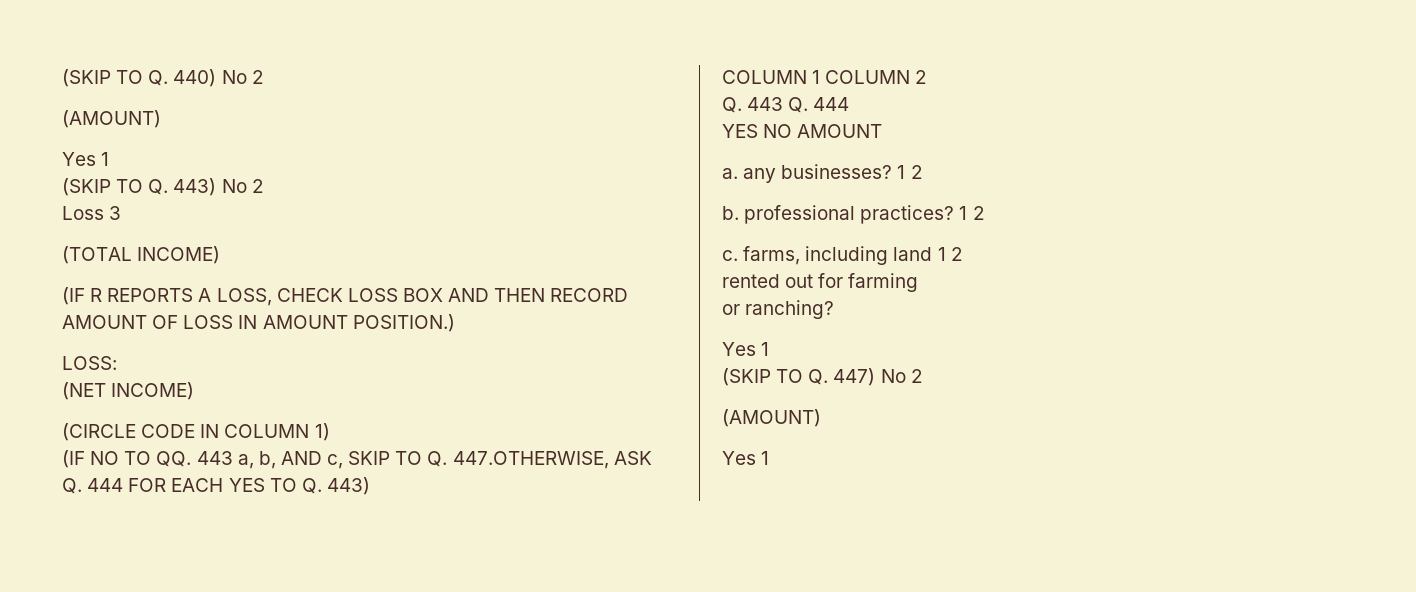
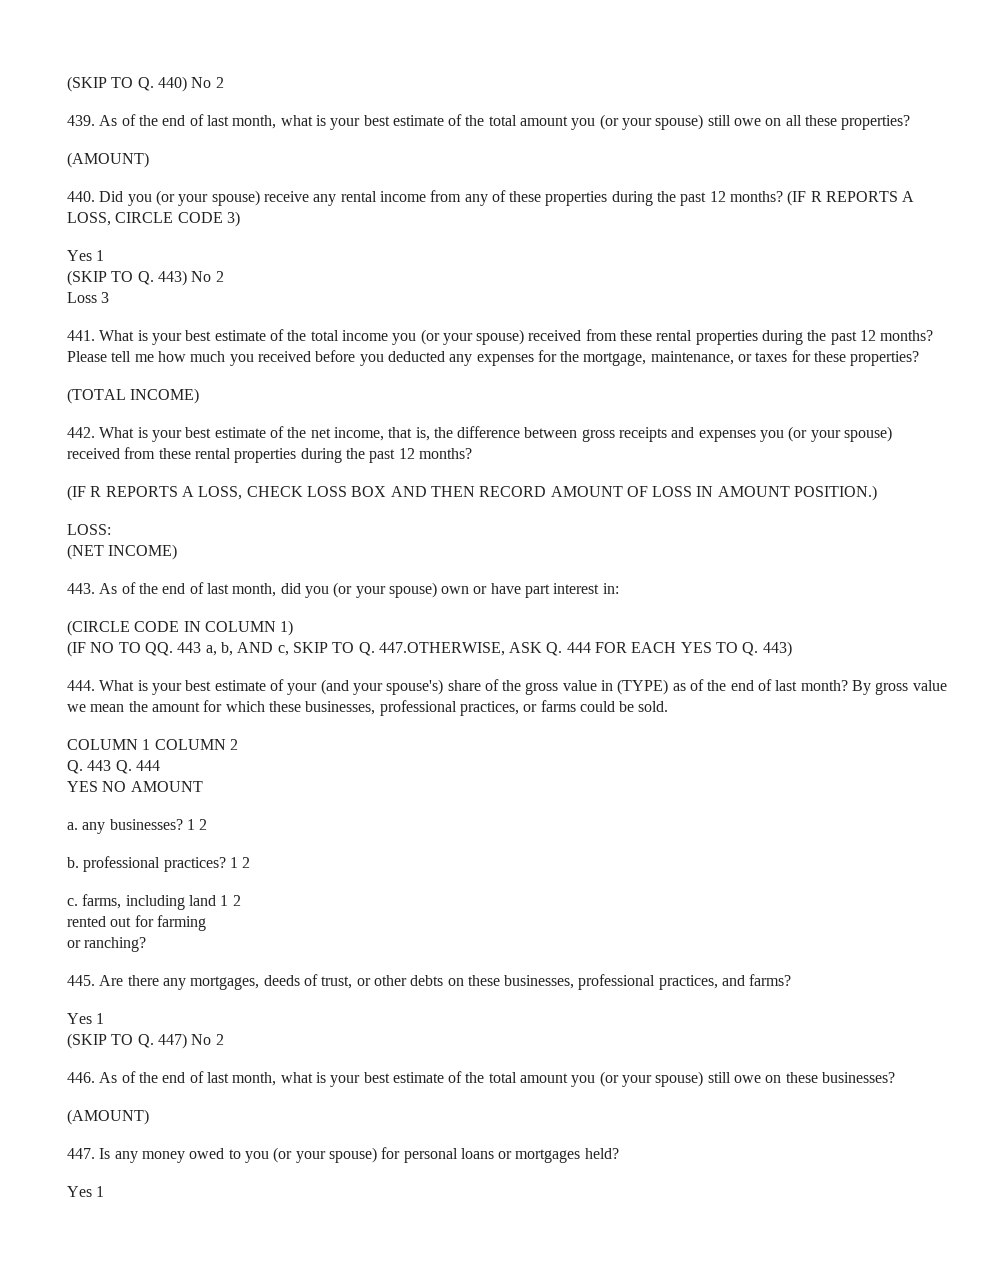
[62,110,161,128] (AMOUNT) -> [67,114,911,130] [67,152,149,168] [67,190,915,206] [67,211,240,227] 439. As of the end of last month, what is your best estimate of the total amount you (or your spouse) still owe on all these properties? // (AMOUNT) // 440. Did you (or your spouse) receive any rental income from any of these properties during the past 12 months? (IF R REPORTS A LOSS, CIRCLE CODE 3)
[62,246,221,264] (TOTAL INCOME) -> [67,329,934,345] [67,350,920,366] [67,388,200,404] [67,426,893,442] [67,447,472,463] 441. What is your best estimate of the total income you (or your spouse) received from these rental properties during the past 12 months? Please tell me how much you received before you deducted any expenses for the mortgage, maintenance, or taxes for these properties? // (TOTAL INCOME) // 442. What is your best estimate of the net income, that is, the difference between gross receipts and expenses you (or your spouse) received from these rental properties during the past 12 months?
(195, 391) none -> [67,582,619,598] // 443. As of the end of last month, did you (or your spouse) own or have part interest in:
(370, 486) none -> [67,679,947,695] [67,700,669,716] // 444. What is your best estimate of your (and your spouse's) share of the gross value in (TYPE) as of the end of last month? By gross value we mean the amount for which these businesses, professional practices, or farms could be sold.
(835, 309) none -> [67,974,792,990] // 445. Are there any mortgages, deeds of trust, or other debts on these businesses, professional practices, and farms?
[722,409,821,427] (AMOUNT) -> [67,1071,896,1087] [67,1109,149,1125] [67,1147,619,1163] 446. As of the end of last month, what is your best estimate of the total amount you (or your spouse) still owe on these businesses? // (AMOUNT) // 447. Is any money owed to you (or your spouse) for personal loans or mortgages held?

